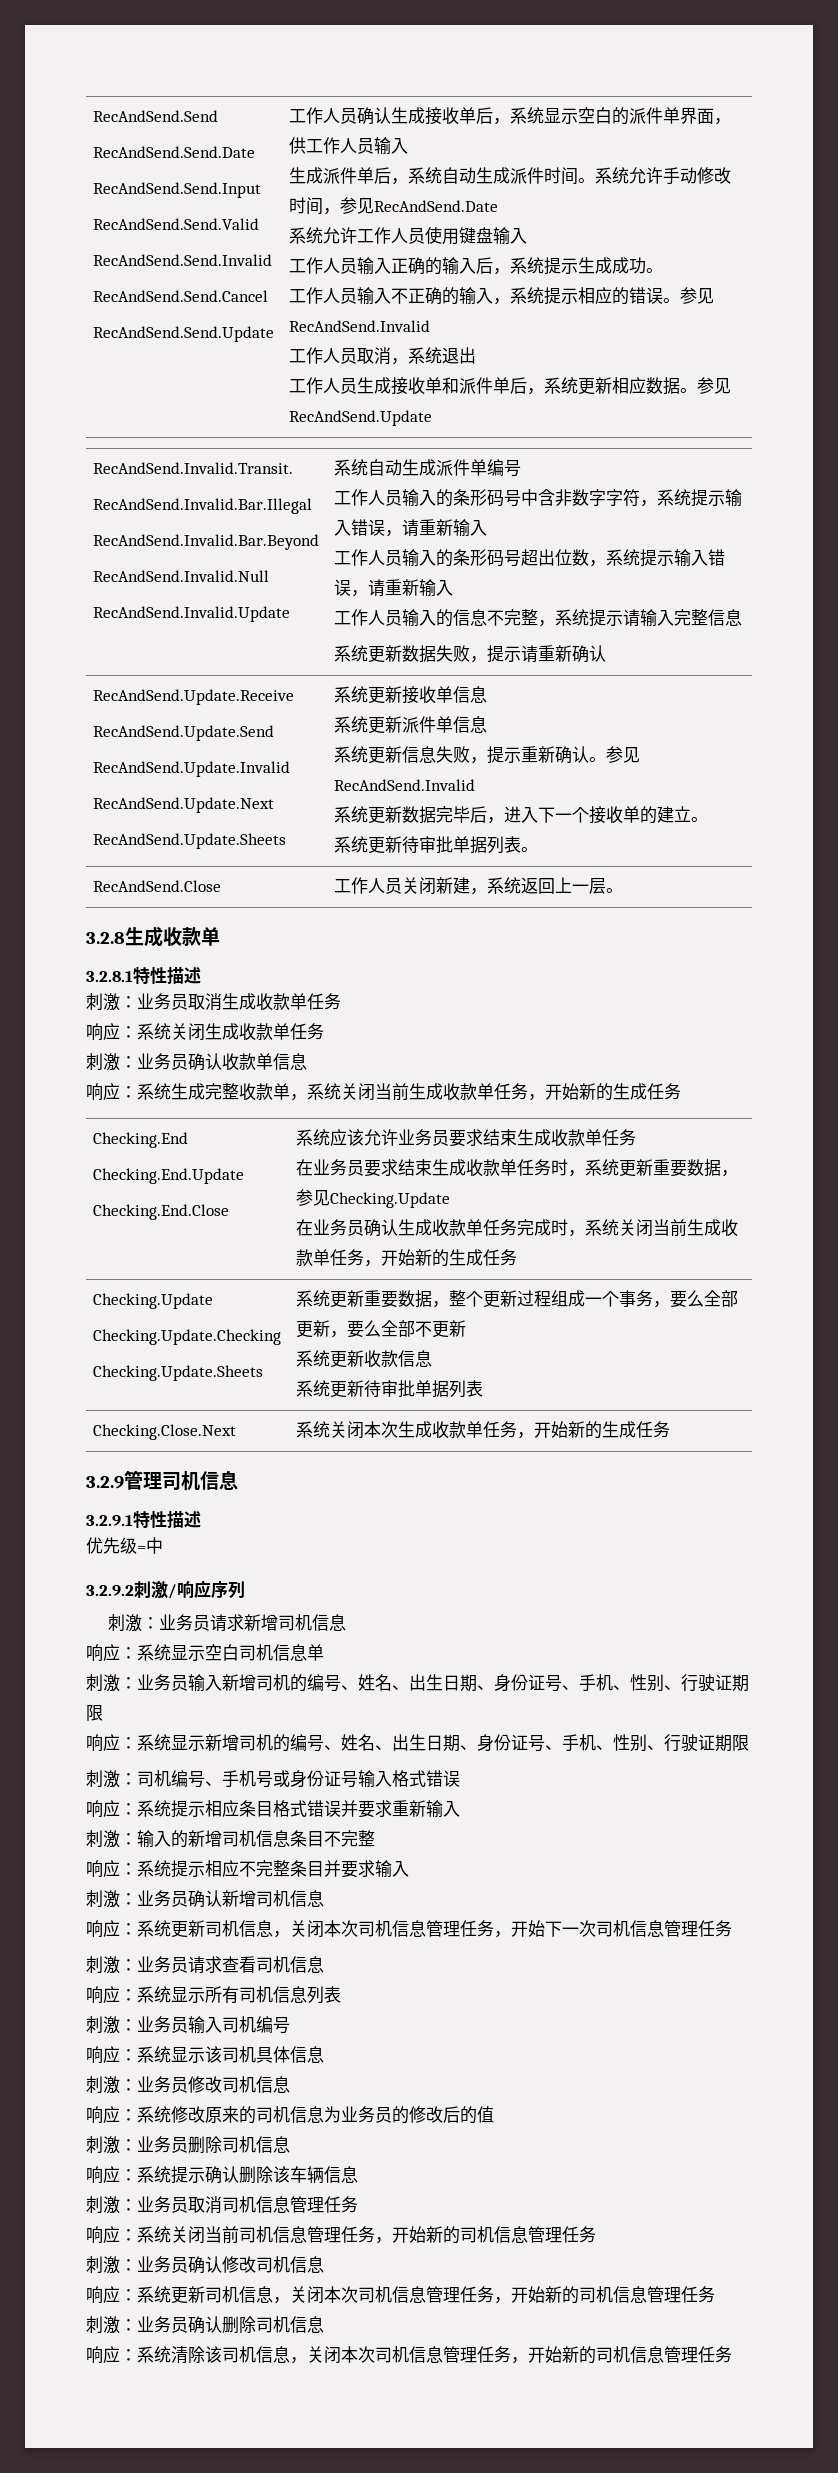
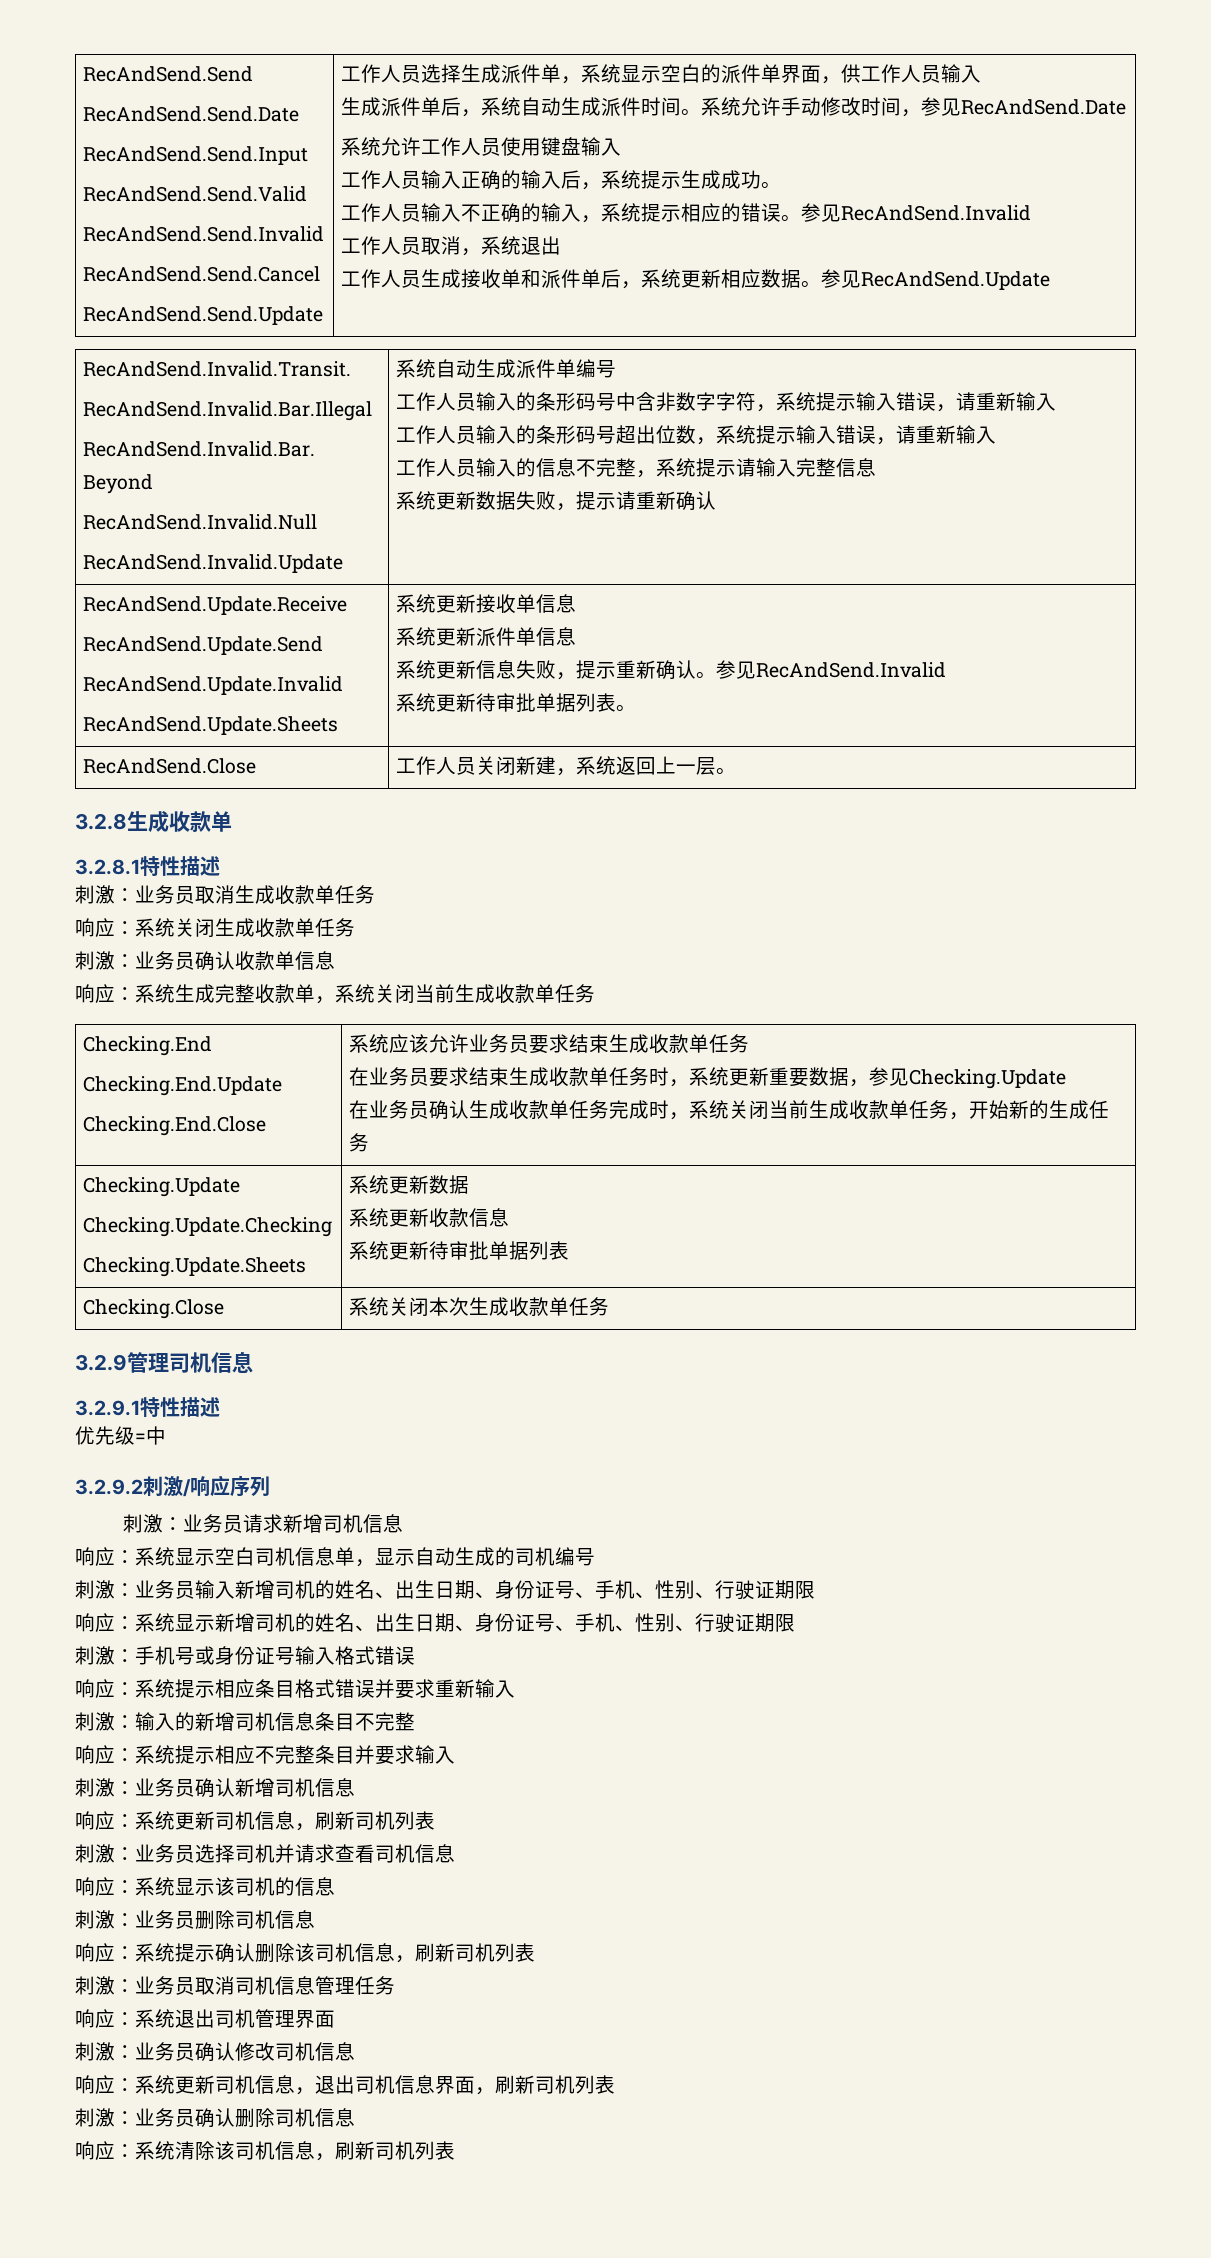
[357,107,494,125] 确认生成接收单后 -> [421,64,562,83] 选择生成派件单
[93,797,275,813] // RecAndSend.Update.Next -> (344, 685) none
[334,806,709,824] // 系统更新数据完毕后，进入下一个接收单的建立。 -> (947, 670) none
[528,1083,681,1101] ，开始新的生成任务 -> (595, 993) none
[364,1290,739,1308] [296,1320,467,1338] 重要数据，整个更新过程组成一个事务，要么全部更新，要么全部不更新 -> [429,1175,470,1194] 数据
[93,1424,237,1440] Checking.Close.Next -> [83,1299,225,1319] Checking.Close
[517,1421,671,1439] ，开始新的生成任务 -> (610, 1306) none
(324, 1652) none -> [355,1547,595,1567] ，显示自动生成的司机编号
[307,1674,358,1692] 编号、 -> (335, 1589) none
[290,1734,341,1752] 编号、 -> (315, 1622) none
[137,1770,222,1788] 司机编号、 -> (135, 1656) none
[290,1920,732,1938] [86,1956,188,1974] 关闭本次司机信息管理任务，开始下一次司机信息管理任务 // 刺激：业务员 -> [315,1811,435,1830] [75,1844,295,1863] 刷新司机列表 // 刺激：业务员选择司机并
[86,1986,341,2004] [86,2016,290,2034] // 响应：系统显示所有司机信息列表 // 刺激：业务员输入司机编号 -> (455, 1853) none
[256,2046,324,2063] [86,2076,290,2094] [86,2106,494,2124] 具体信息 // 刺激：业务员修改司机信息 // 响应：系统修改原来的司机信息为业务员的修改后的值 -> [275,1877,335,1896] 的信息
[290,2166,358,2184] 车辆信息 -> [315,1943,535,1963] 司机信息，刷新司机列表
[171,2226,596,2244] 关闭当前司机信息管理任务，开始新的司机信息管理任务 -> [175,2009,335,2028] 退出司机管理界面
[290,2286,715,2304] 关闭本次司机信息管理任务，开始新的司机信息管理任务 -> [315,2075,615,2095] 退出司机信息界面，刷新司机列表
[307,2346,732,2364] 关闭本次司机信息管理任务，开始新的司机信息管理任务 -> [335,2141,455,2160] 刷新司机列表

